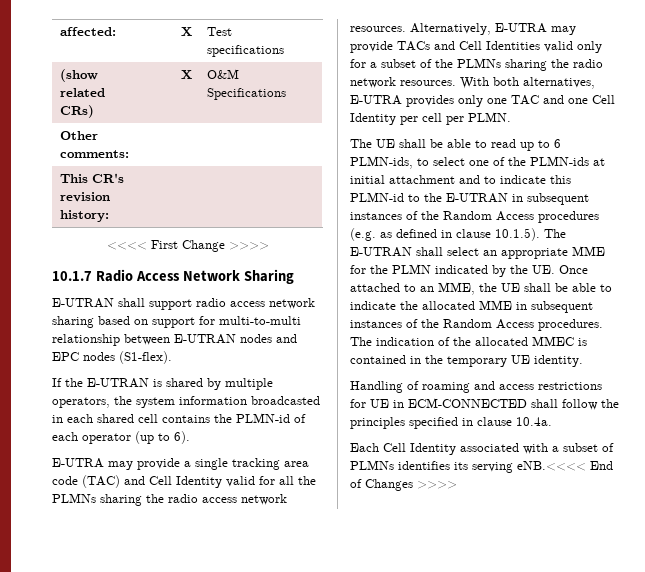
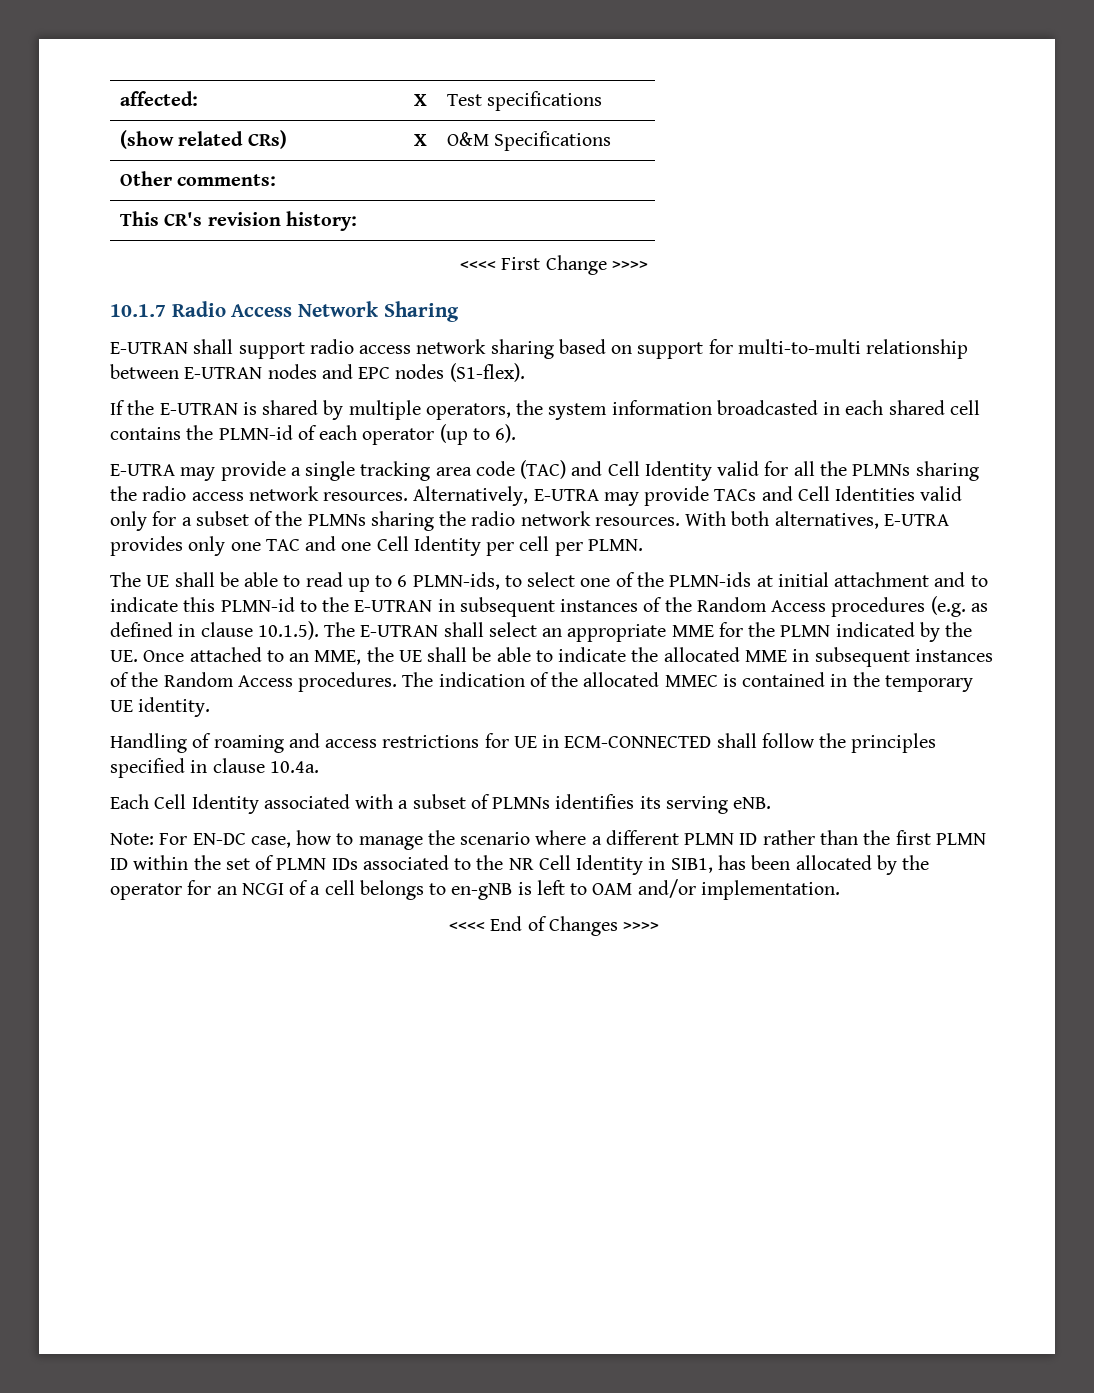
[517,461,586,471] eNB.<<<< -> [733,797,772,809] [110,830,986,850] [110,855,930,875] [110,879,840,900] [448,922,485,931] eNB. // Note: For EN-DC case, how to manage the scenario where a different PLMN ID rather than the first PLMN ID within the set of PLMN IDs associated to the NR Cell Identity in SIB1, has been allocated by the operator for an NCGI of a cell belongs to en-gNB is left to OAM and/or implementation. // <<<<

